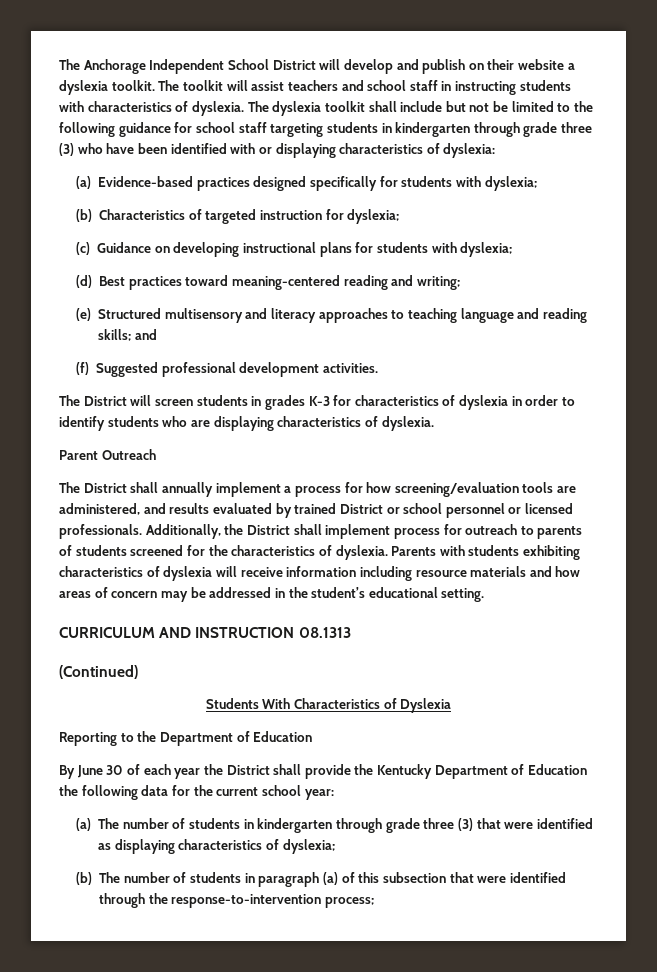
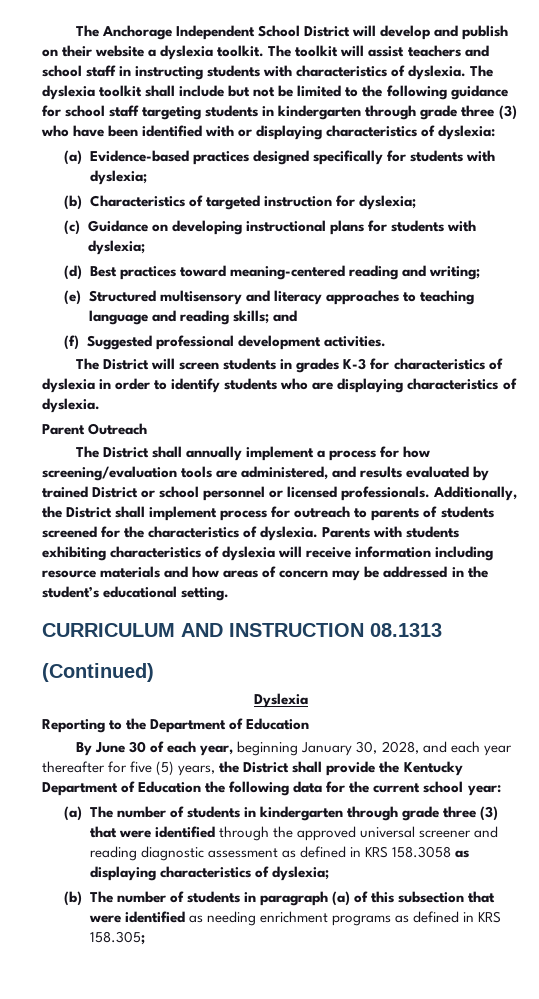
[205,698,397,709] Students With Characteristics of -> (154, 672) none
[174,768,201,779] year -> [199,741,512,756] [42,761,216,776] year, beginning January 30, 2028, and each year thereafter for five (5) years,
(593, 823) none -> [218,826,498,841] [89,846,451,861] through the approved universal screener and reading diagnostic assessment as defined in KRS 158.3058
[99,893,375,908] through the response-to-intervention process; -> [188,911,502,926] [89,931,145,945] as needing enrichment programs as defined in KRS 158.305;

